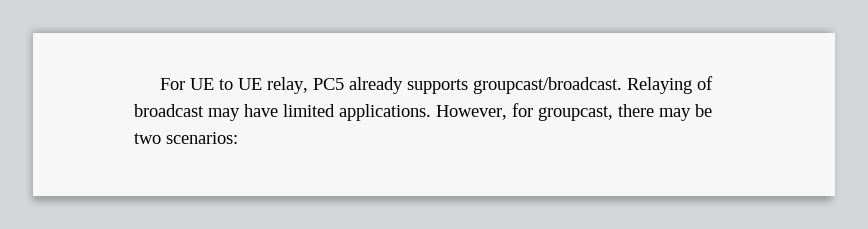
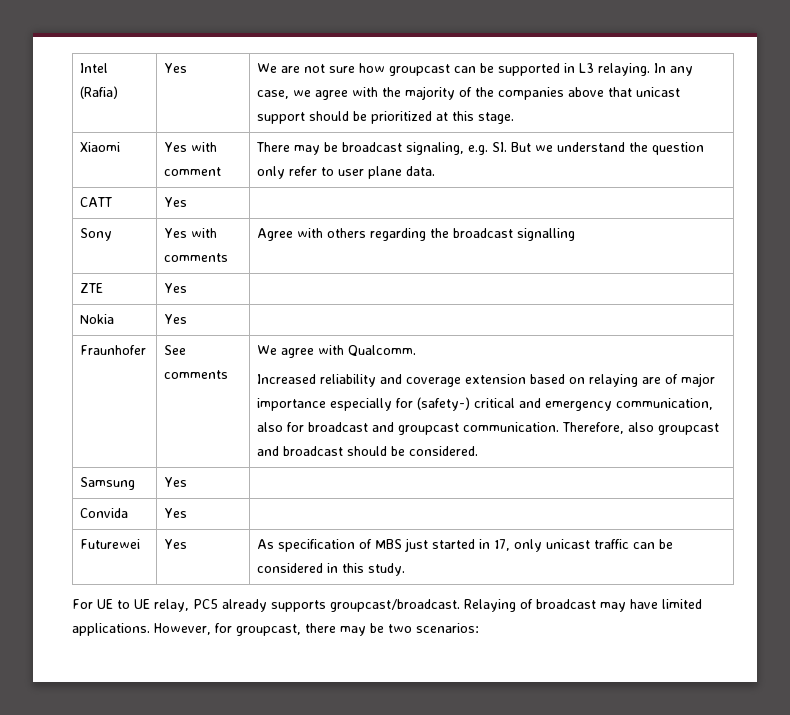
(159, 84) none -> [80,63,109,73] [80,86,119,99] [164,63,188,73] [257,63,694,76] [257,86,681,100] [257,111,515,124] [80,142,121,152] [164,142,218,152] [164,167,222,176] [256,142,705,155] [257,166,436,179] [80,197,113,207] [164,197,188,207] [80,228,113,241] [164,228,218,238] [164,253,229,262] [257,228,576,241] [80,283,104,293] [164,283,188,293] [80,314,115,324] [164,314,188,324] [80,345,147,355] [164,345,187,355] [164,370,229,379] [257,345,417,358] [257,373,716,387] [257,397,714,411] [257,422,720,435] [257,446,479,456] [80,477,136,490] [164,477,188,487] [80,508,129,518] [164,508,188,518] [80,539,141,549] [164,539,188,549] [257,538,674,552] [257,563,406,576] Intel (Rafia) | Yes | We are not sure how groupcast can be supported in L3 relaying. In any case, we agree with the majority of the companies above that unicast support should be prioritized at this stage. // Xiaomi | Yes with comment | There may be broadcast signaling, e.g. SI. But we understand the question only refer to user plane data. // CATT | Yes | // Sony | Yes with comments | Agree with others regarding the broadcast signalling // ZTE | Yes | // Nokia | Yes | // Fraunhofer | See comments | We agree with Qualcomm. // Increased reliability and coverage extension based on relaying are of major importance especially for (safety-) critical and emergency communication, also for broadcast and groupcast communication. Therefore, also groupcast and broadcast should be considered. // Samsung | Yes | // Convida | Yes | // Futurewei | Yes | As specification of MBS just started in 17, only unicast traffic can be considered in this study. //

